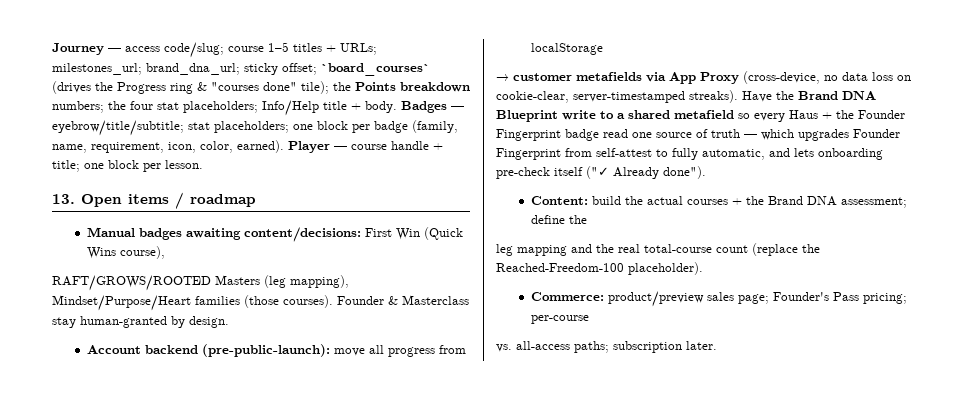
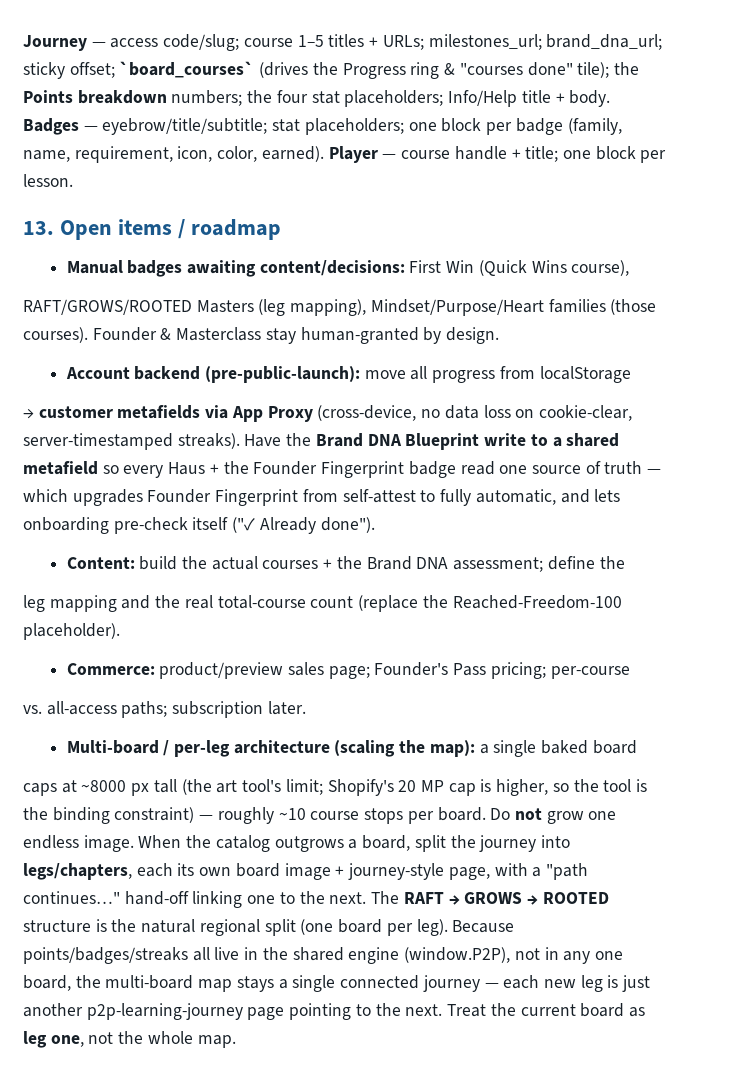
(717, 345) none -> [66,740,637,757] [23,779,648,796] [23,807,617,824] [23,835,570,852] [23,863,588,880] [23,891,609,908] [23,919,515,936] [23,947,623,964] [23,975,651,992] [23,1003,645,1020] [23,1031,236,1048] // Multi-board / per-leg architecture (scaling the map): a single baked board // caps at ~8000 px tall (the art tool's limit; Shopify's 20 MP cap is higher, so the tool is the binding constraint) — roughly ~10 course stops per board. Do not grow one endless image. When the catalog outgrows a board, split the journey into legs/chapters, each its own board image + journey-style page, with a "path continues…" hand-off linking one to the next. The RAFT → GROWS → ROOTED structure is the natural regional split (one board per leg). Because points/badges/streaks all live in the shared engine (window.P2P), not in any one board, the multi-board map stays a single connected journey — each new leg is just another p2p-learning-journey page pointing to the next. Treat the current board as leg one, not the whole map.

